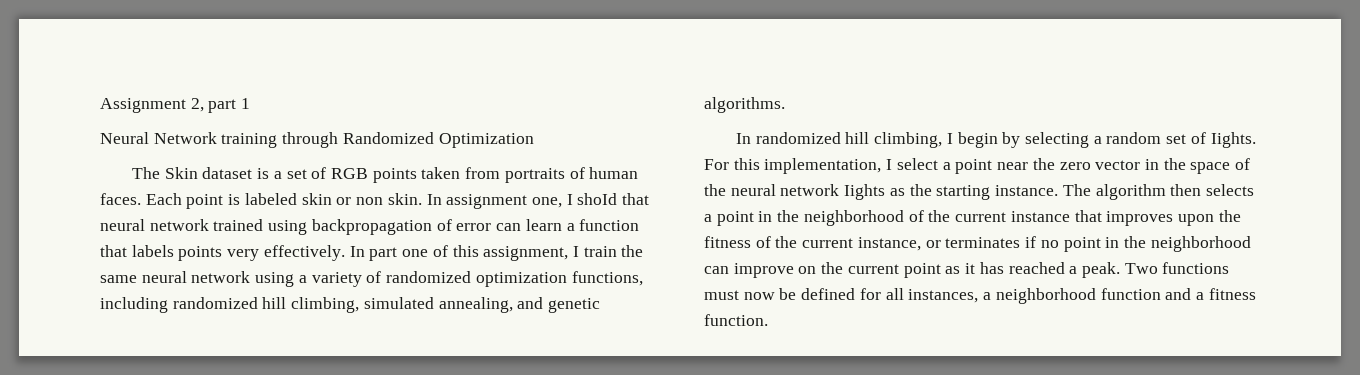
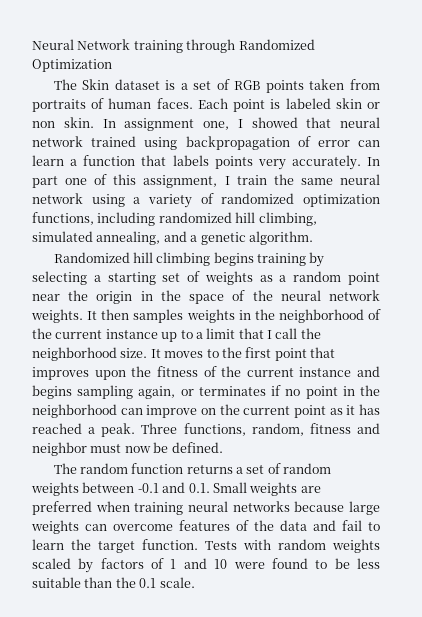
[100,98,251,113] Assignment 2, part 1 // -> (32, 44) none
[577,193,618,205] shoId -> [251,117,298,128] showed
[263,245,345,261] effectively. -> [291,155,361,170] accurately.
[548,298,601,313] [704,97,785,113] [735,132,998,148] genetic algorithms. // In randomized hill climbing, I begin -> [190,231,313,245] [53,252,307,266] a genetic algorithm. // Randomized hill climbing begins training
[1106,132,1256,148] [704,158,951,174] random set of Iights. For this implementation, I select a -> [107,271,342,285] starting set of weights as a random
[1059,160,1141,170] zero vector -> [96,291,133,304] origin
[844,184,1254,200] [704,211,754,226] Iights as the starting instance. The algorithm then selects a point -> [31,309,235,323] weights. It then samples weights
(1070, 216) none -> [161,328,321,342] [32,347,307,361] up to a limit that I call the neighborhood size. It moves to the first point
[857,237,921,251] instance, -> [299,366,380,377] [32,385,176,399] instance and begins sampling again,
[1124,262,1230,274] [704,288,1256,304] [704,314,768,326] Two functions must now be defined for all instances, a neighborhood function and a fitness function. -> [141,423,380,436] [32,442,223,456] [53,463,332,474] [31,482,321,496] [32,501,380,515] [31,520,380,534] [32,539,380,553] [32,558,381,573] [32,577,195,588] Three functions, random, fitness and neighbor must now be defined. // The random function returns a set of random weights between -0.1 and 0.1. Small weights are preferred when training neural networks because large weights can overcome features of the data and fail to learn the target function. Tests with random weights scaled by factors of 1 and 10 were found to be less suitable than the 0.1 scale.

